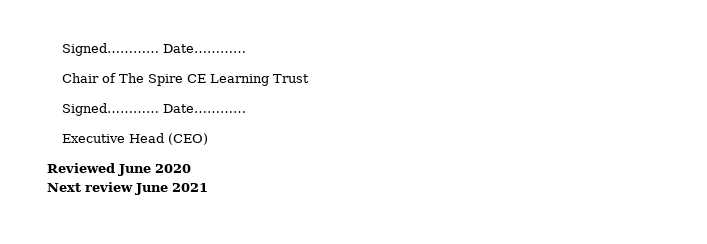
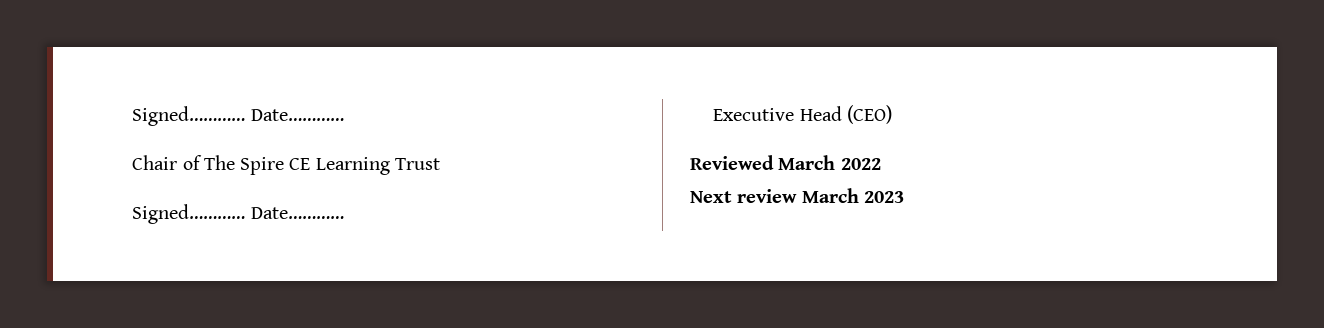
[118,164,191,176] June 2020 -> [778,155,881,170] March 2022
[135,183,208,195] June 2021 -> [801,188,904,203] March 2023

